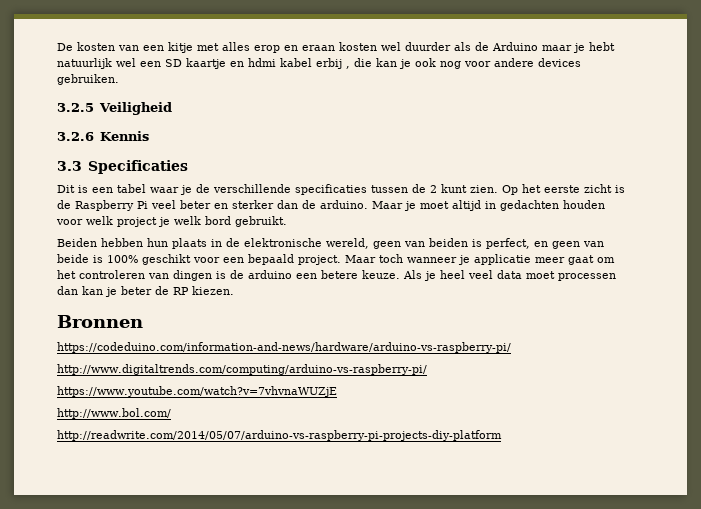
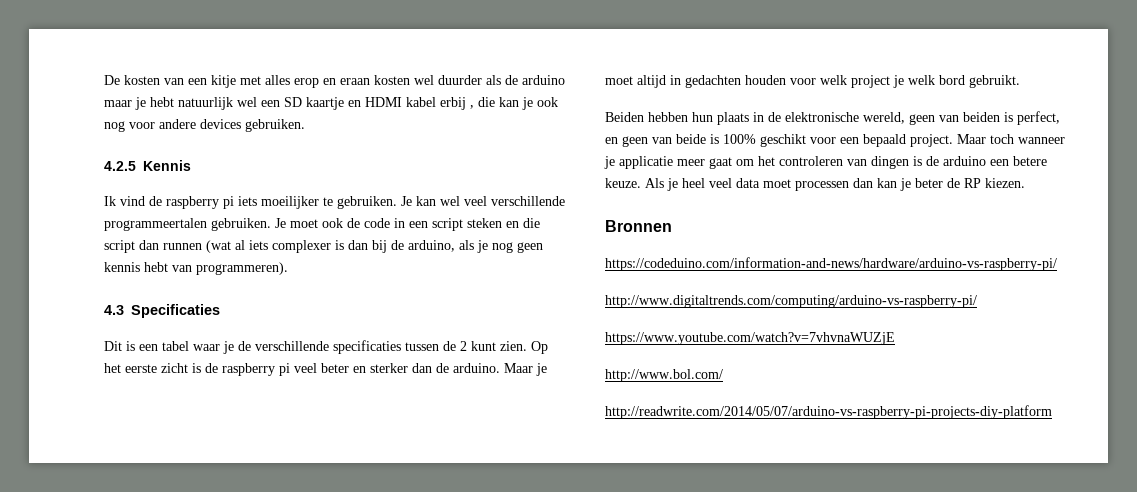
[492,42,538,51] Arduino -> [522,75,565,85] arduino
[248,58,276,67] hdmi -> [365,97,402,107] HDMI
[57,102,173,115] [57,131,149,141] [57,161,82,171] 3.2.5 Veiligheid // 3.2.6 Kennis // 3.3 -> [104,160,191,171] [104,196,565,209] [104,218,540,231] [104,240,543,253] [104,262,288,275] [104,305,124,315] 4.2.5 Kennis // Ik vind de raspberry pi iets moeilijker te gebruiken. Je kan wel veel verschillende programmeertalen gebruiken. Je moet ook de code in een script steken en die script dan runnen (wat al iets complexer is dan bij de arduino, als je nog geen kennis hebt van programmeren). // 4.3
[75,200,148,211] Raspberry Pi -> [222,363,290,376] raspberry pi

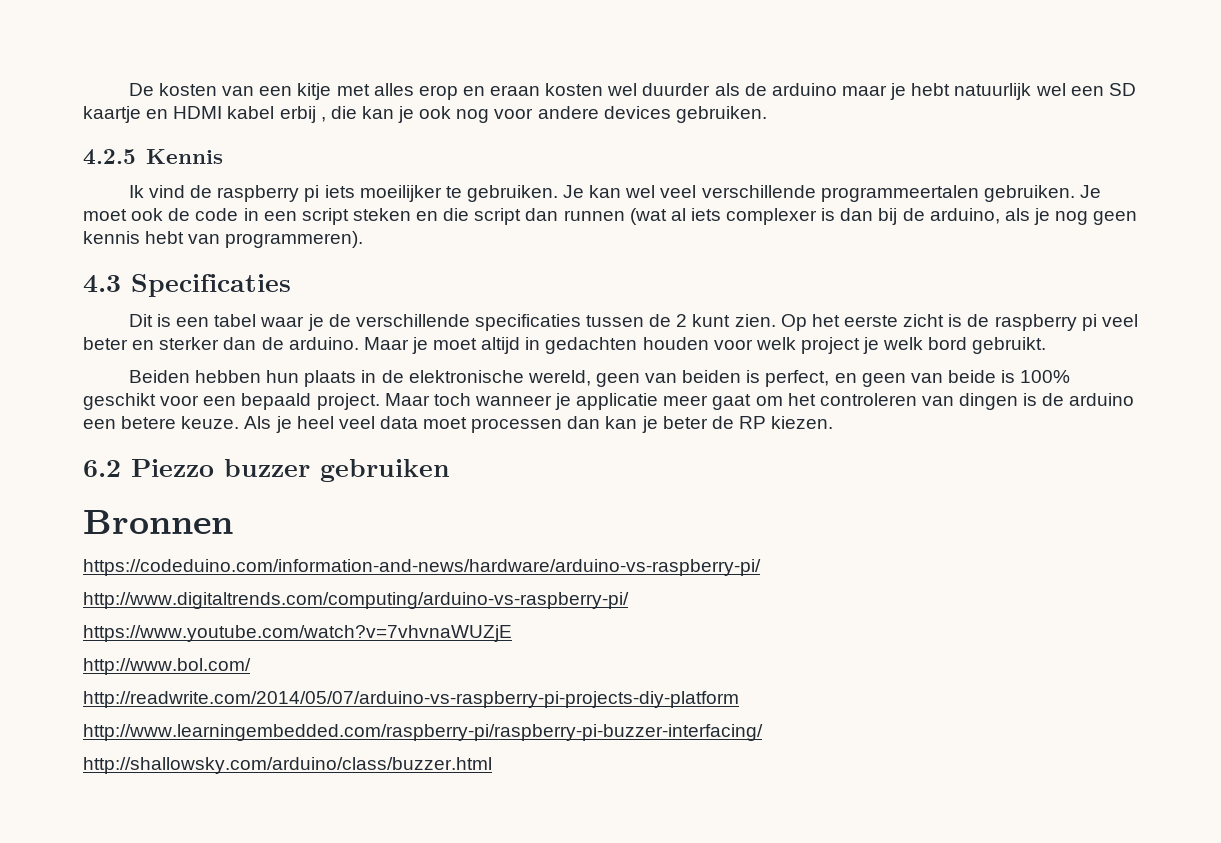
(1025, 183) none -> [83,459,450,482] // 6.2 Piezzo buzzer gebruiken
(1052, 412) none -> [83,724,763,741] [83,757,492,774] // http://www.learningembedded.com/raspberry-pi/raspberry-pi-buzzer-interfacing/ // http://shallowsky.com/arduino/class/buzzer.html

